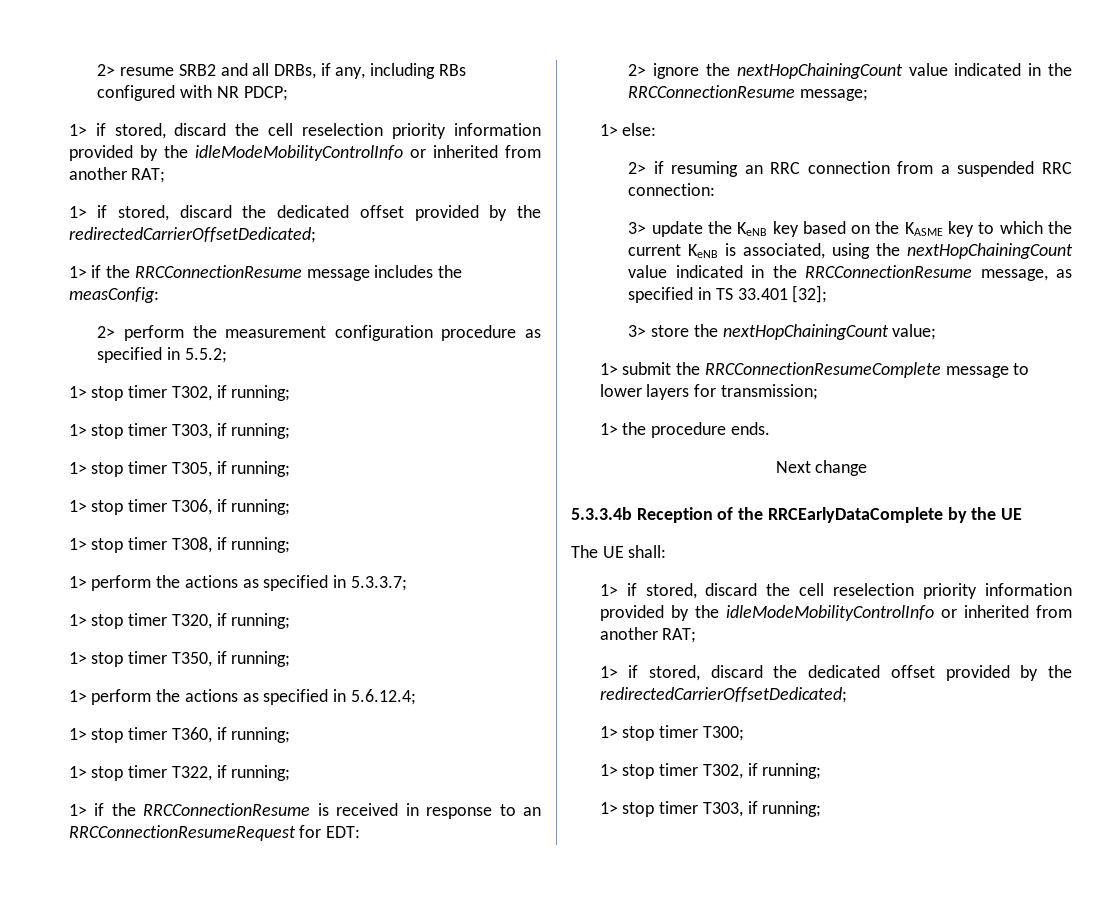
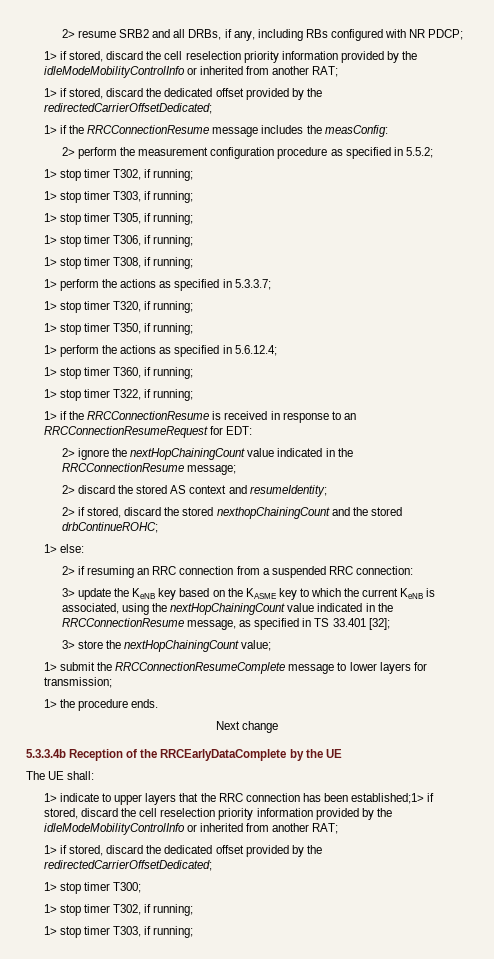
(869, 95) none -> [61,485,327,497] [61,507,402,519] [61,522,158,533] // 2> discard the stored AS context and resumeIdentity; // 2> if stored, discard the stored nexthopChainingCount and the stored drbContinueROHC;
(618, 590) none -> [60,793,425,805] indicate to upper layers that the RRC connection has been established;1>

